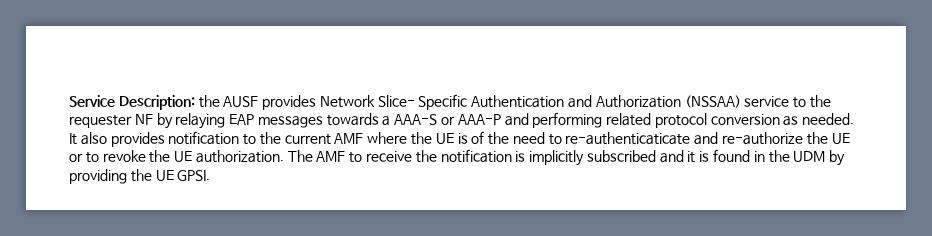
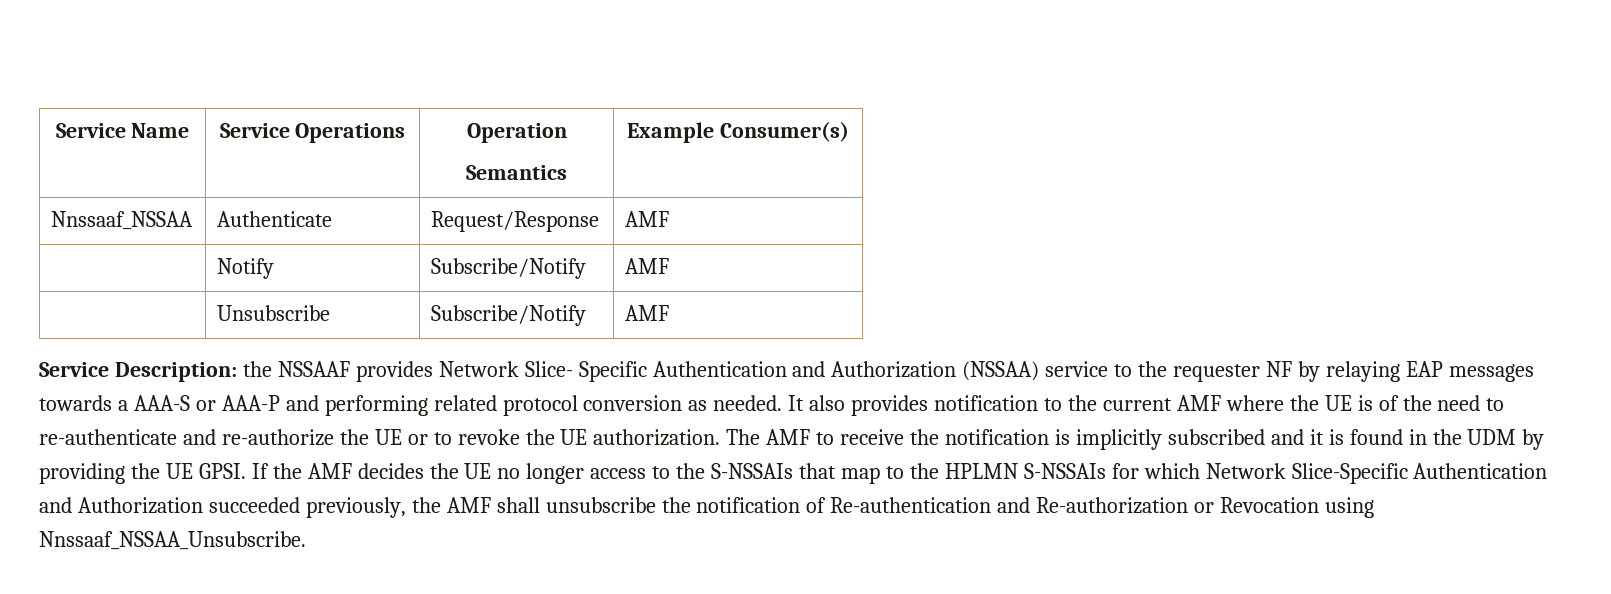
[69,95,115,107] Service -> [55,123,190,138] [219,123,406,143] [466,123,567,143] [466,165,567,180] [627,121,849,143] [51,211,194,230] [217,211,333,227] [431,211,600,232] [625,211,670,227] [217,258,275,279] [431,258,587,279] [625,258,670,274] [217,305,331,321] [431,305,587,326] [625,305,670,321] [39,362,109,377] Service Name | Service Operations | Operation // Semantics | Example Consumer(s) // Nnssaaf_NSSAA | Authenticate | Request/Response | AMF // | Notify | Subscribe/Notify | AMF // | Unsubscribe | Subscribe/Notify | AMF // Service
[223,96,259,107] AUSF -> [277,361,350,377] NSSAAF
[565,132,691,145] re-authenticaticate -> [39,429,177,445] re-authenticate
(211, 175) none -> [251,463,1548,484] [39,497,1375,518] [39,531,306,550] If the AMF decides the UE no longer access to the S-NSSAIs that map to the HPLMN S-NSSAIs for which Network Slice-Specific Authentication and Authorization succeeded previously, the AMF shall unsubscribe the notification of Re-authentication and Re-authorization or Revocation using Nnssaaf_NSSAA_Unsubscribe.

